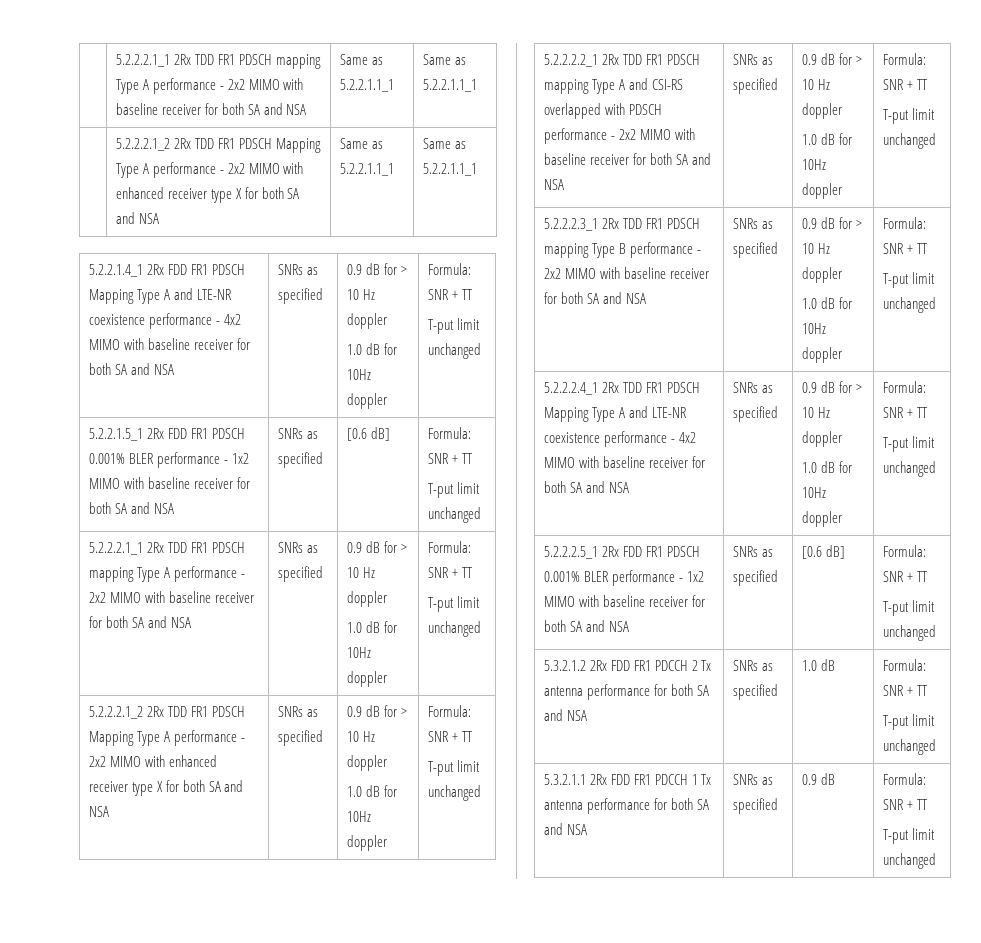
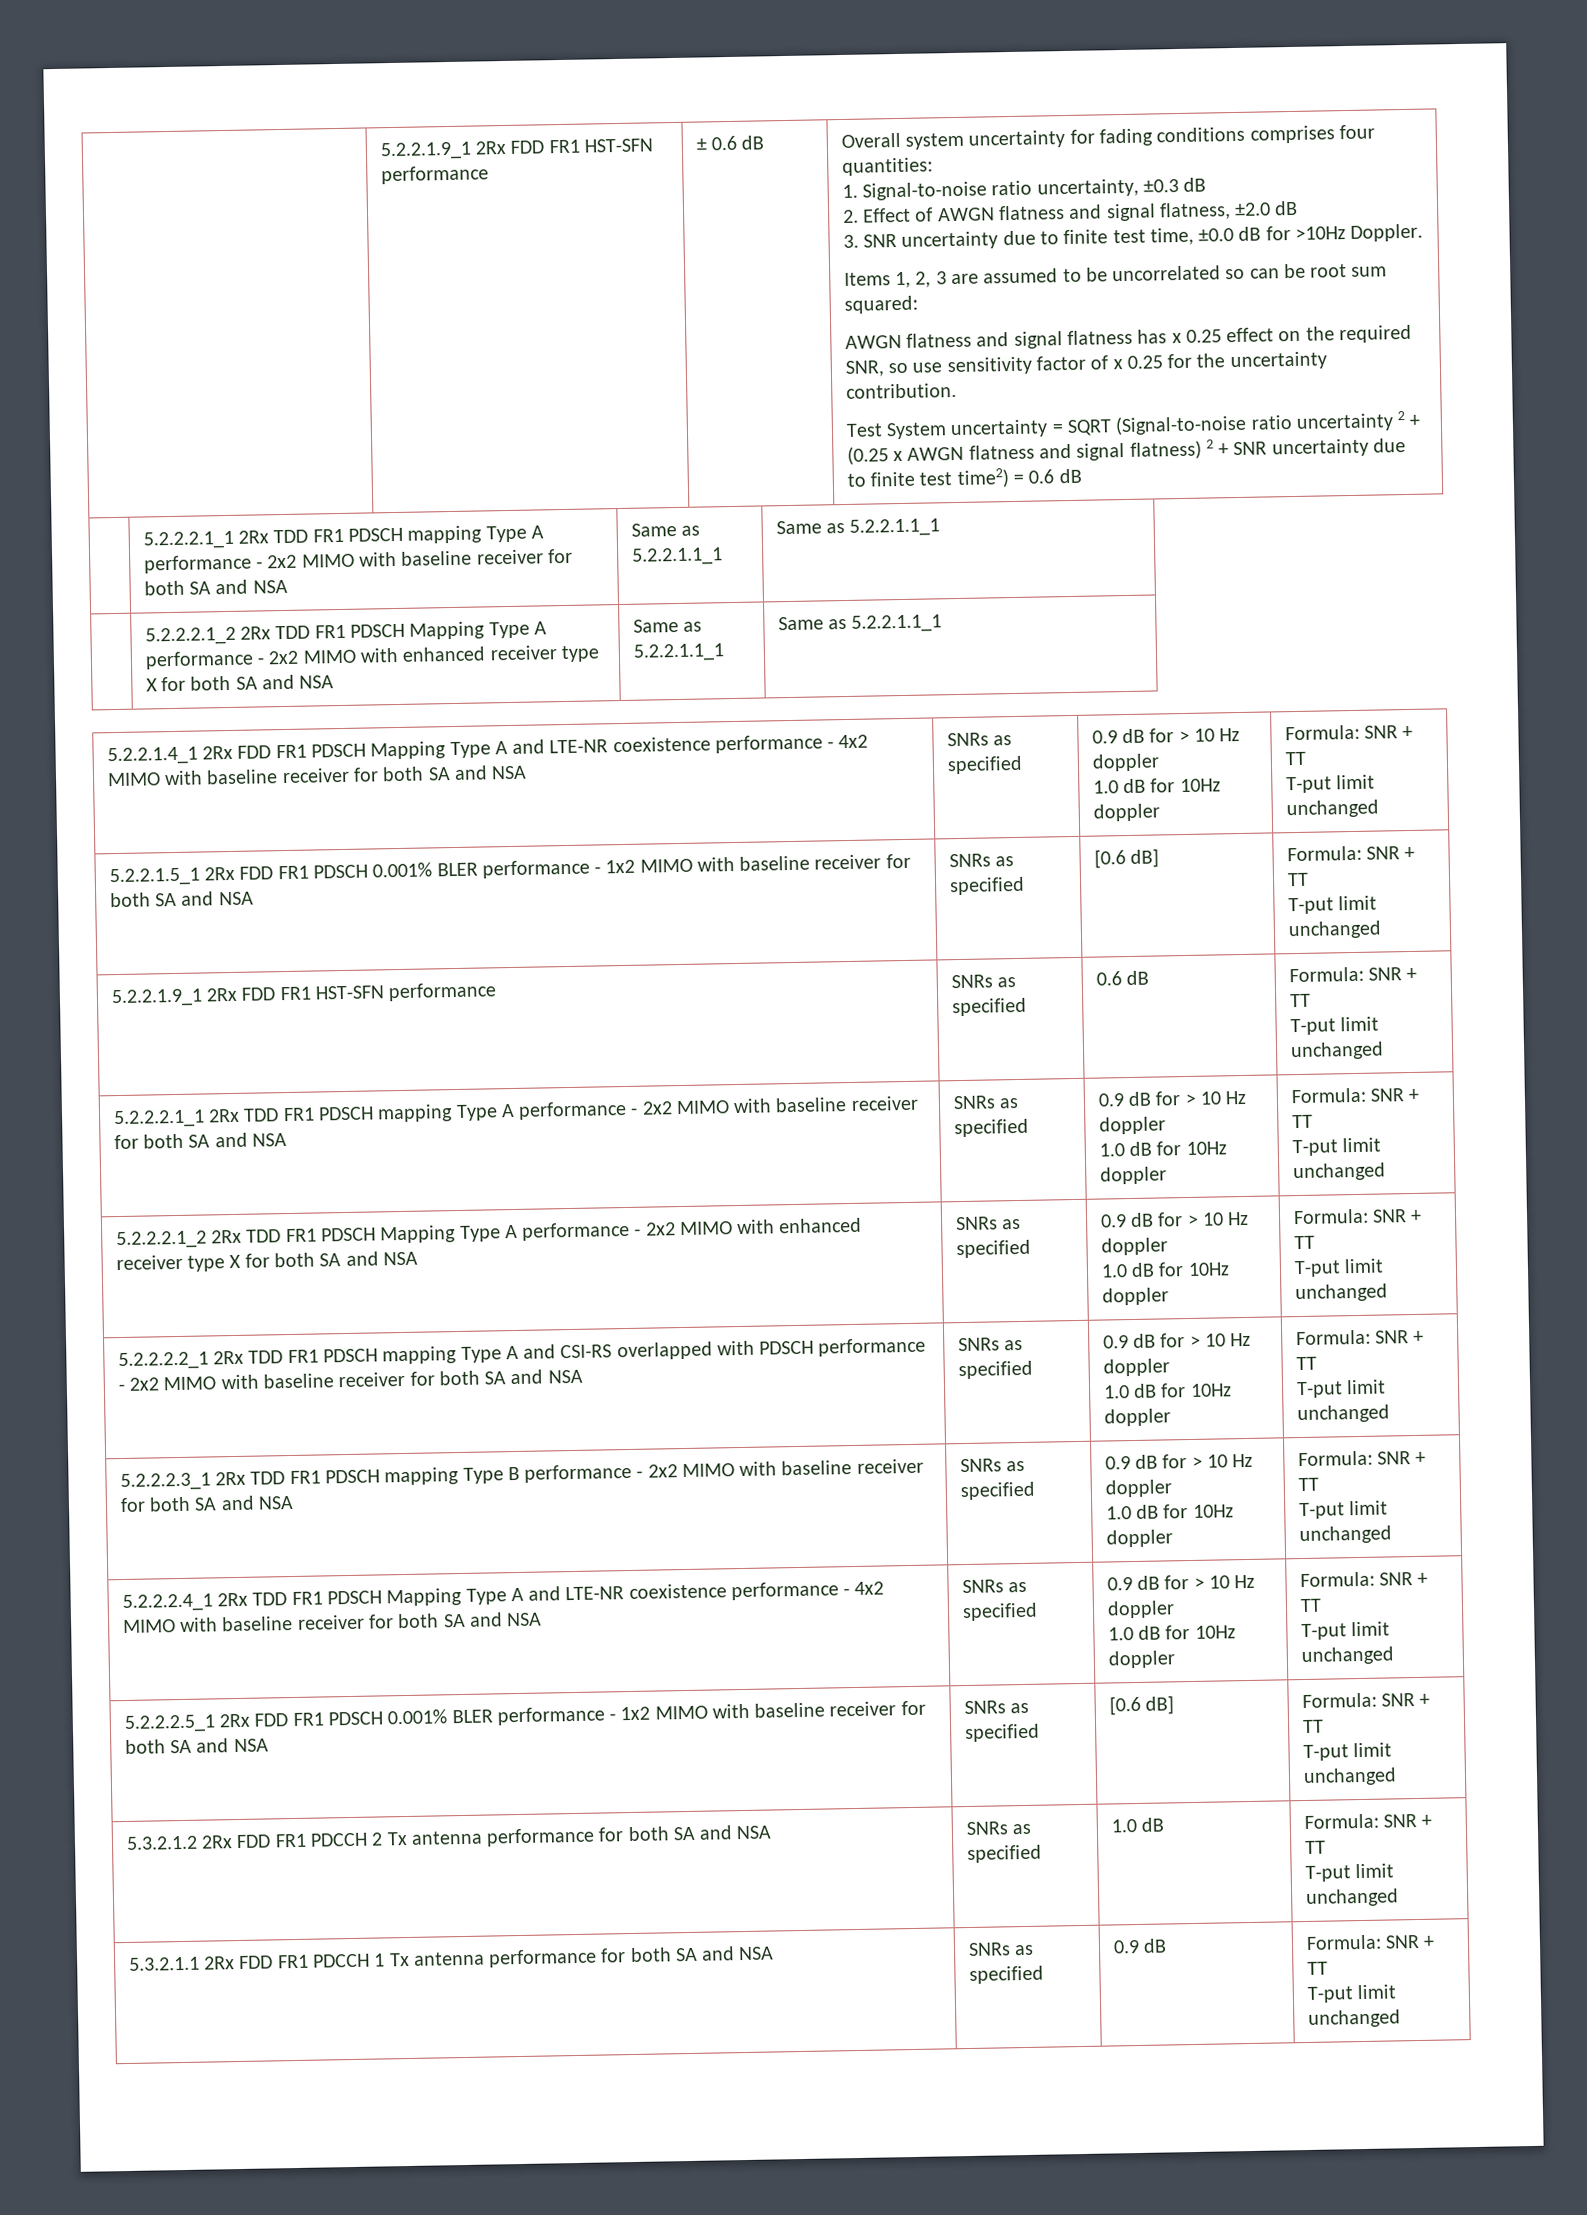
(115, 60) none -> [379,138,654,161] [380,165,489,185] [695,135,765,151] [840,124,1375,150] [841,157,933,176] [841,177,1207,201] [842,200,1299,223] [842,223,1424,250] [843,263,1388,289] [843,295,918,314] [844,324,1412,349] [844,351,1327,377] [845,382,957,399] [845,410,1421,440] [846,438,1406,465] [846,468,1082,488] | 5.2.2.1.9_1 2Rx FDD FR1 HST-SFN performance | ± 0.6 dB | Overall system uncertainty for fading conditions comprises four quantities: // 1. Signal-to-noise ratio uncertainty, ±0.3 dB // 2. Effect of AWGN flatness and signal flatness, ±2.0 dB // 3. SNR uncertainty due to finite test time, ±0.0 dB for >10Hz Doppler. // Items 1, 2, 3 are assumed to be uncorrelated so can be root sum squared: // AWGN flatness and signal flatness has x 0.25 effect on the required SNR, so use sensitivity factor of x 0.25 for the uncertainty contribution. // Test System uncertainty = SQRT (Signal-to-noise ratio uncertainty 2 + (0.25 x AWGN flatness and signal flatness) 2 + SNR uncertainty due to finite test time2) = 0.6 dB //
(481, 515) none -> [110,982,498,1008] [950,974,1017,989] [951,997,1027,1017] [1095,970,1150,986] [1288,966,1418,983] [1289,993,1311,1008] [1289,1016,1380,1036] [1289,1041,1384,1061] // 5.2.2.1.9_1 2Rx FDD FR1 HST-SFN performance | SNRs as specified | 0.6 dB | Formula: SNR + TT // T-put limit unchanged

